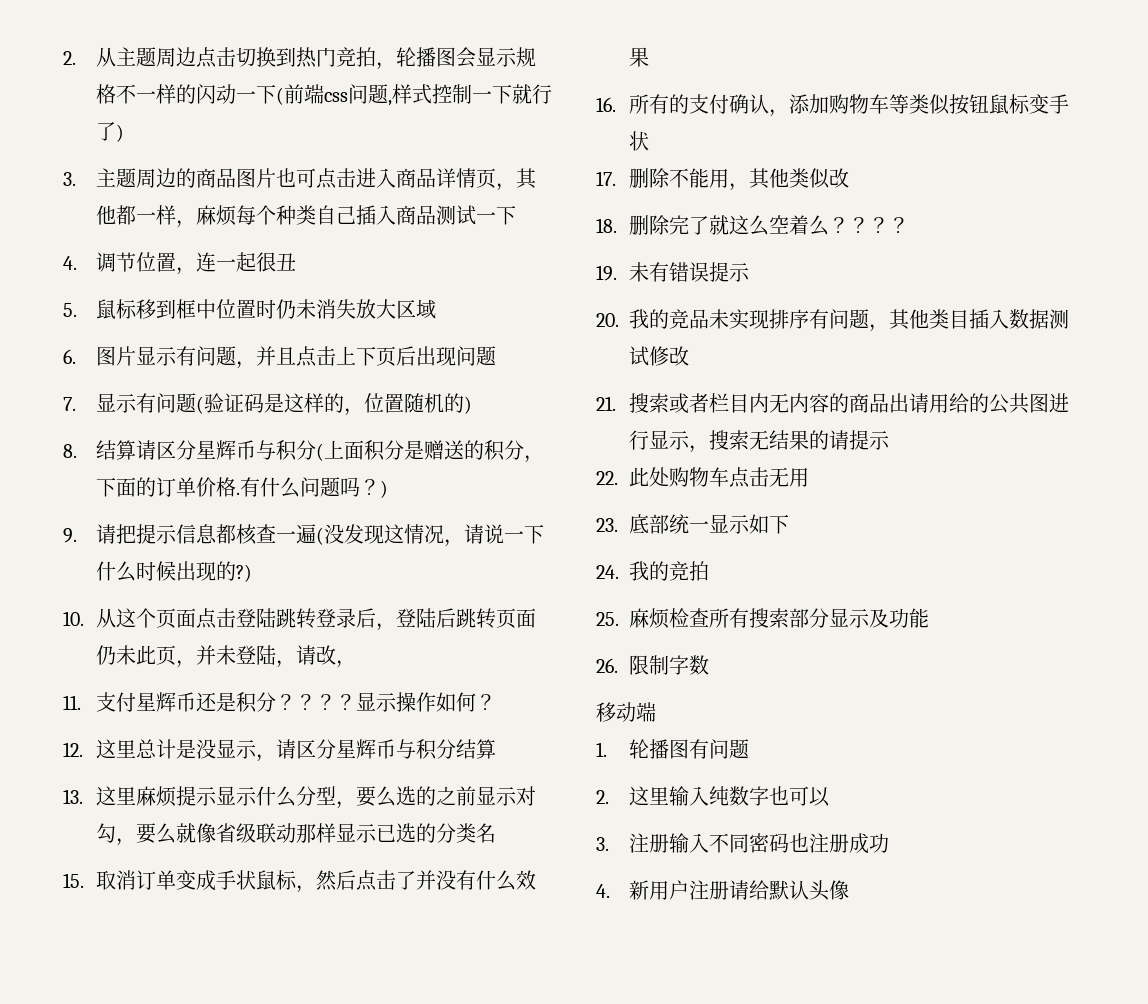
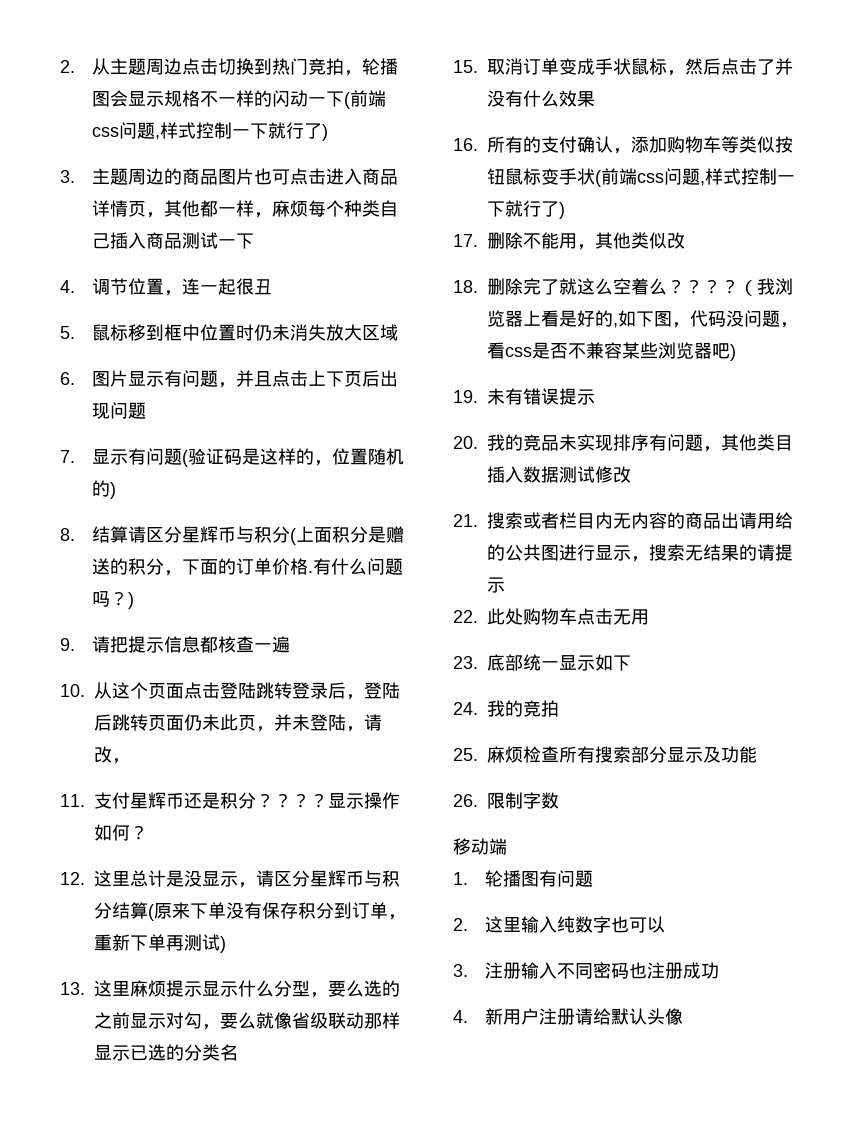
[315,524,544,547] [95,561,252,582] (没发现这情况，请说一下什么时候出现的?) -> (291, 644) none
(496, 749) none -> [148,902,406,921] [94,934,226,953] (原来下单没有保存积分到订单，重新下单再测试)
(649, 141) none -> [595,168,795,187] [487,200,565,219] (前端css问题,样式控制一下就行了)
(909, 225) none -> [739,278,793,296] [487,310,798,328] [487,342,736,361] （我浏览器上看是好的,如下图，代码没问题，看css是否不兼容某些浏览器吧)

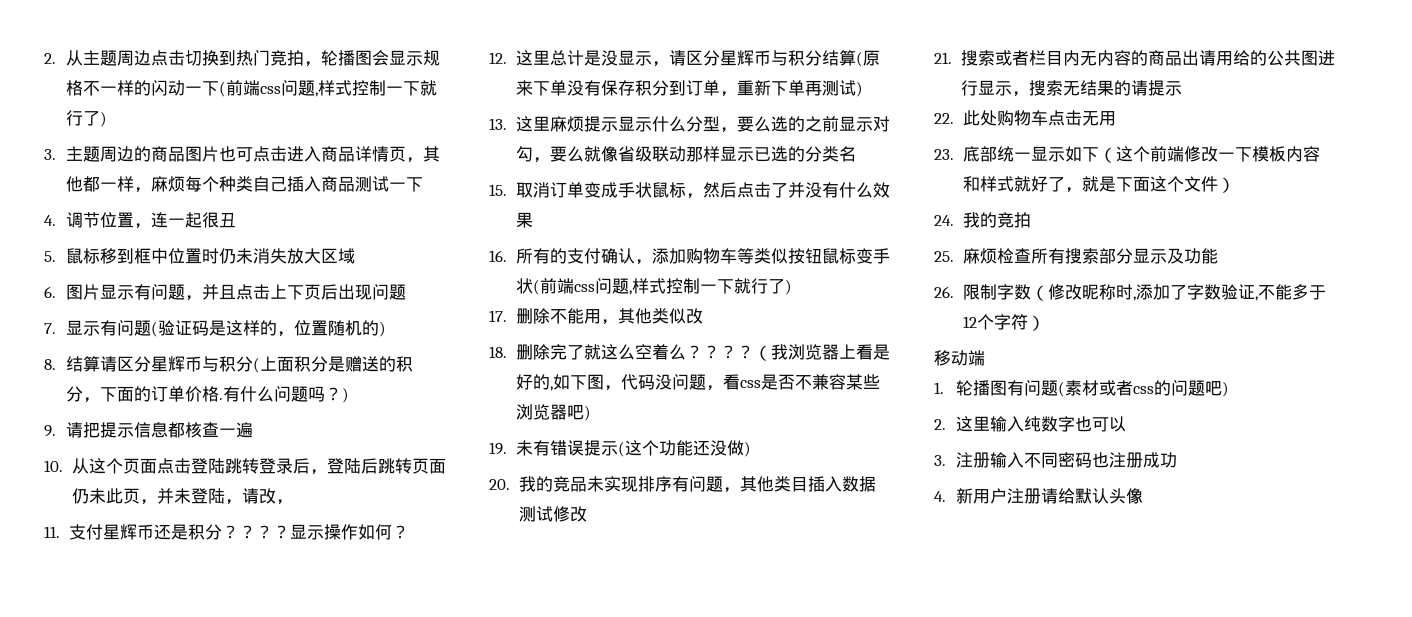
(595, 397) none -> [617,440,751,457] (这个功能还没做)
(631, 663) none -> [1098,146,1320,163] [962,176,1235,193] （这个前端修改一下模板内容和样式就好了，就是下面这个文件）
(559, 800) none -> [1030,284,1326,301] [962,314,1045,331] （修改昵称时,添加了字数验证,不能多于12个字符）
(594, 878) none -> [1058,380,1230,397] (素材或者css的问题吧)

